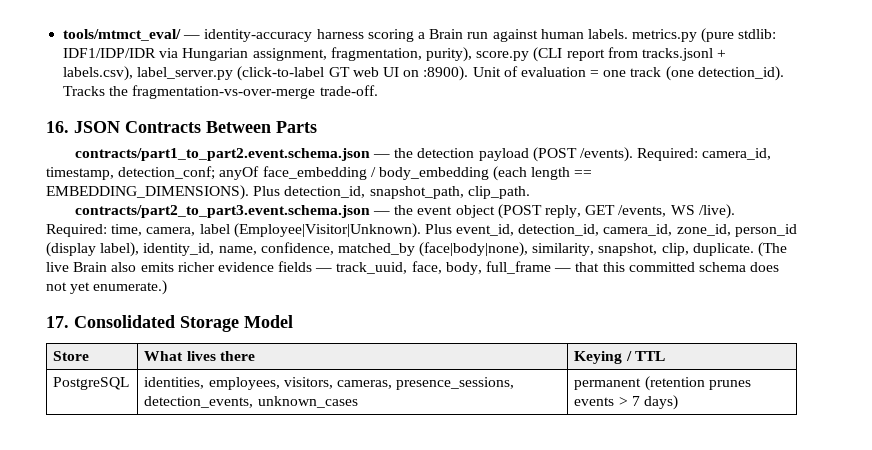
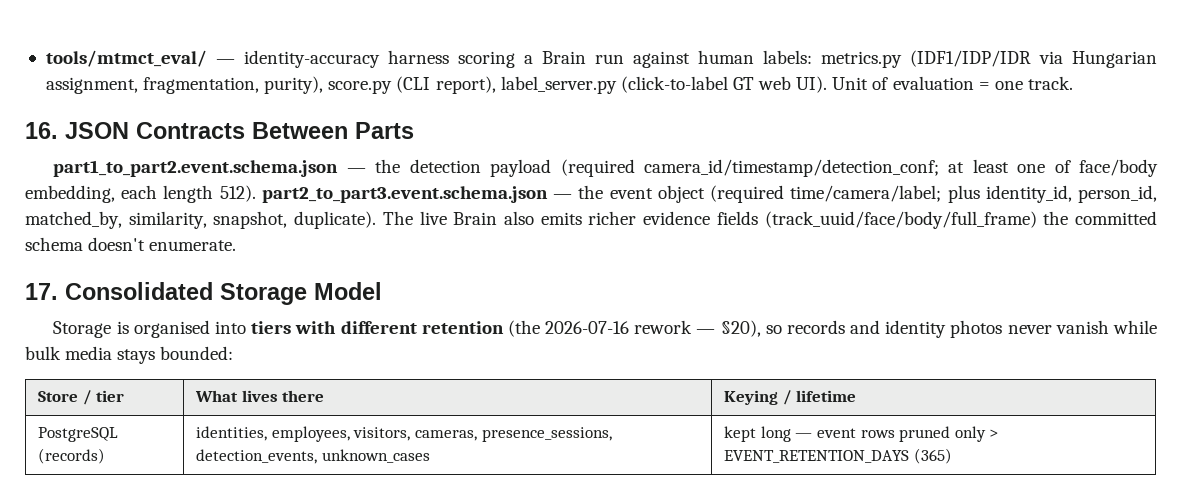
[587,28,777,43] [63,48,157,58] labels. metrics.py (pure stdlib: IDF1/IDP/IDR -> [762,50,1031,68] labels: metrics.py (IDF1/IDP/IDR
[566,47,727,61] [63,66,134,81] report from tracks.jsonl + labels.csv), -> [435,76,496,94] report),
[382,66,469,81] UI on :8900). -> [796,76,828,93] UI).
[630,66,784,81] [63,85,378,99] track (one detection_id). Tracks the fragmentation-vs-over-merge trade-off. -> [1027,76,1073,90] track.
[74,148,370,161] contracts/part1_to_part2.event.schema.json -> [53,160,339,177] part1_to_part2.event.schema.json
[532,147,772,162] [46,166,593,181] [46,185,530,200] [74,204,735,219] [46,223,797,238] [46,242,788,257] (POST /events). Required: camera_id, timestamp, detection_conf; anyOf face_embedding / body_embedding (each length == EMBEDDING_DIMENSIONS). Plus detection_id, snapshot_path, clip_path. // contracts/part2_to_part3.event.schema.json — the event object (POST reply, GET /events, WS /live). Required: time, camera, label (Employee|Visitor|Unknown). Plus event_id, detection_id, camera_id, zone_id, person_id (display label), identity_id, name, confidence, matched_by (face|body|none), similarity, snapshot, clip, duplicate. (The -> [560,159,1158,177] [25,185,1158,203] [25,211,413,229] (required camera_id/timestamp/detection_conf; at least one of face/body embedding, each length 512). part2_to_part3.event.schema.json — the event object (required time/camera/label; plus identity_id, person_id, matched_by, similarity, snapshot, duplicate). The
[315,261,780,275] [46,280,168,295] [46,315,293,332] — track_uuid, face, body, full_frame — that this committed schema does not yet enumerate.) // 17. Consolidated Storage Model -> [764,211,1157,229] [25,237,237,251] [25,282,382,305] [53,320,1158,338] [25,346,234,364] (track_uuid/face/body/full_frame) the committed schema doesn't enumerate. // 17. Consolidated Storage Model // Storage is organised into tiers with different retention (the 2026-07-16 rework — §20), so records and identity photos never vanish while bulk media stays bounded:
(90, 356) none -> [82,390,125,405] / tier
[634,351,665,361] TTL -> [796,390,857,402] lifetime
(130, 383) none -> [38,448,106,464] (records)
[574,376,751,391] [574,395,678,410] permanent (retention prunes events > 7 days) -> [724,426,999,442] [724,448,952,464] kept long — event rows pruned only > EVENT_RETENTION_DAYS (365)

